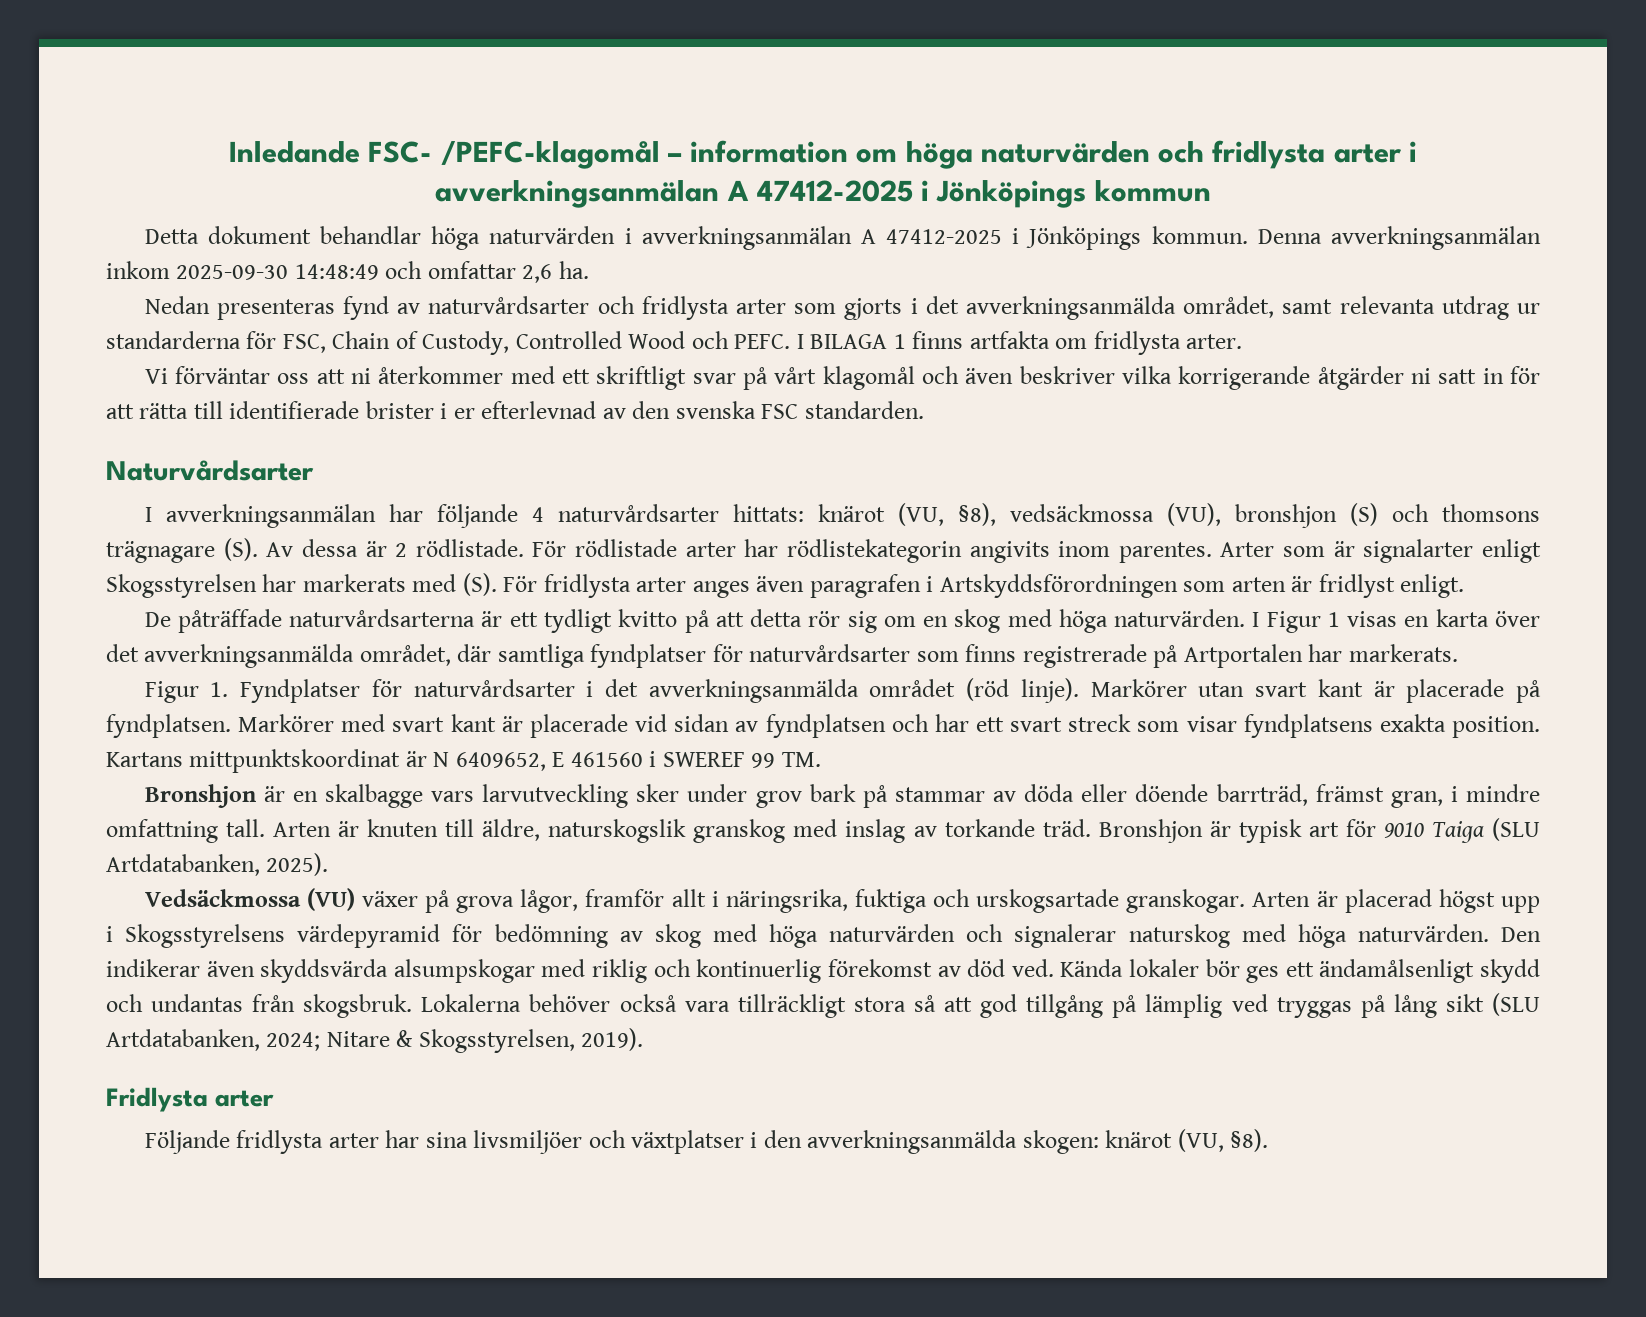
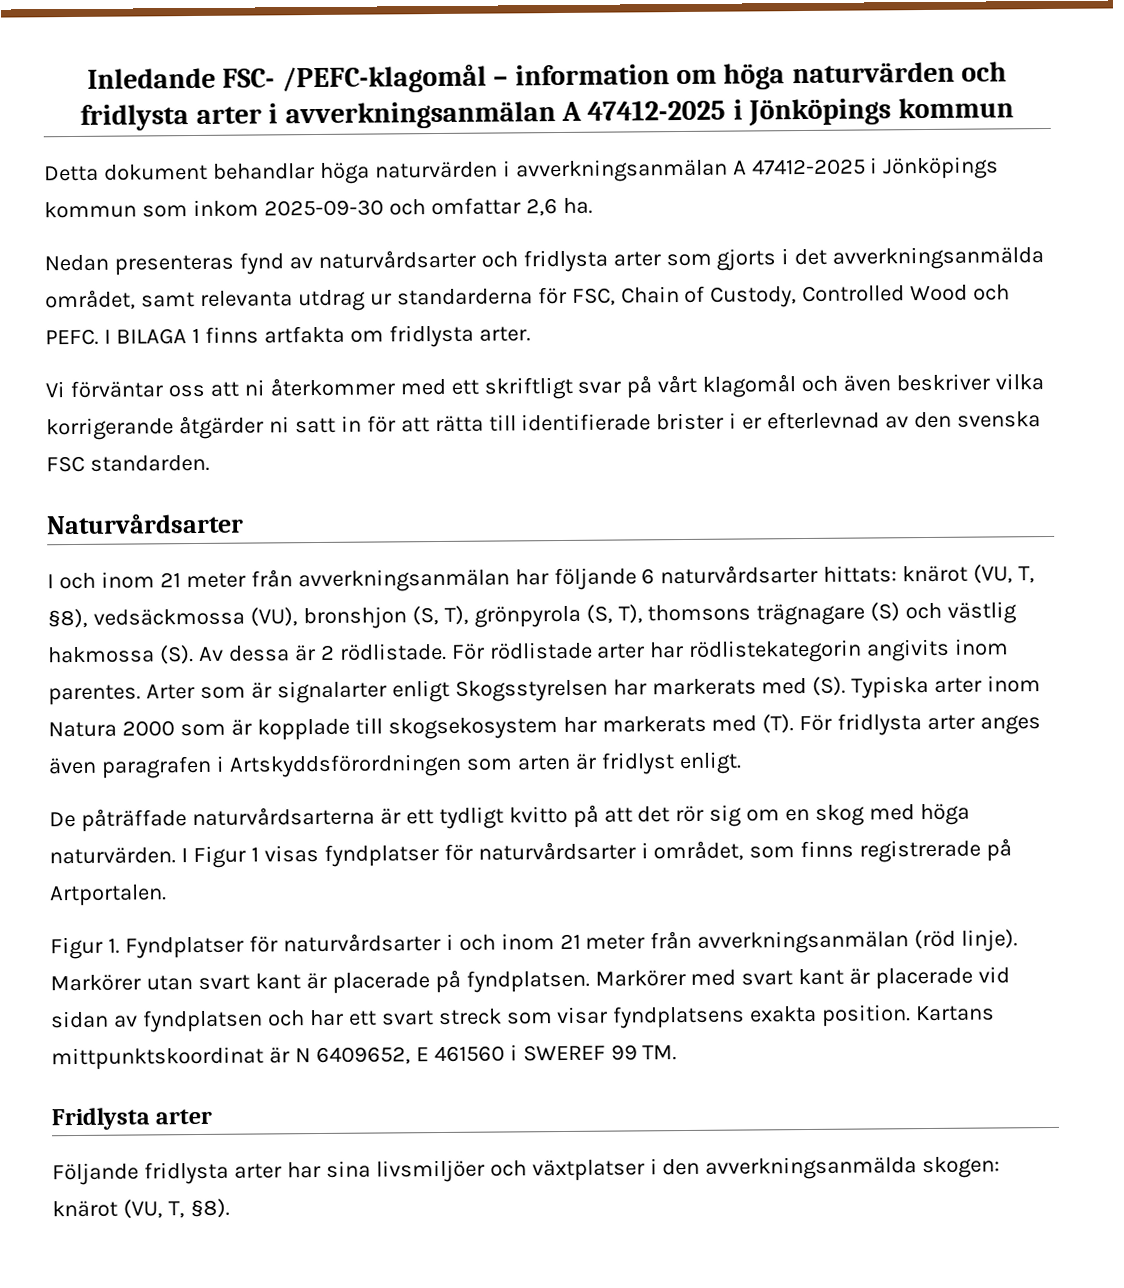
[1151,226,1541,250] kommun. Denna avverkningsanmälan -> [44,201,188,219] kommun som
[294,264,379,280] 14:48:49 -> (384, 208) none
(152, 514) none -> [58,569,293,590] och inom 21 meter från
[531,507,544,522] 4 -> [641,568,656,585] 6
(944, 514) none -> [1018,566,1036,584] T,
[1349,503,1540,526] [106,541,215,563] (S) och thomsons trägnagare -> [411,601,1018,628] [48,646,155,664] (S, T), grönpyrola (S, T), thomsons trägnagare (S) och västlig hakmossa
(497, 584) none -> [851,675,1042,699] [48,714,795,741] Typiska arter inom Natura 2000 som är kopplade till skogsekosystem har markerats med (T).
[750,609,803,627] detta -> [637,806,671,823] det
[1404,609,1541,627] [106,644,585,668] en karta över det avverkningsanmälda området, där samtliga -> (319, 854) none
(911, 653) none -> [640,840,745,862] i området,
[1183,644,1458,668] Artportalen har markerats. -> [49,884,167,907] Artportalen.
[605,679,956,703] det avverkningsanmälda området -> [458,930,910,954] och inom 21 meter från avverkningsanmälan
[144,784,1541,808] [106,818,1540,843] [106,853,329,876] [144,888,1541,913] [106,924,1541,948] [106,959,1540,983] [106,993,1540,1018] [106,1028,644,1053] // Bronshjon är en skalbagge vars larvutveckling sker under grov bark på stammar av döda eller döende barrträd, främst gran, i mindre omfattning tall. Arten är knuten till äldre, naturskogslik granskog med inslag av torkande träd. Bronshjon är typisk art för 9010 Taiga (SLU Artdatabanken, 2025). // Vedsäckmossa (VU) växer på grova lågor, framför allt i näringsrika, fuktiga och urskogsartade granskogar. Arten är placerad högst upp i Skogsstyrelsens värdepyramid för bedömning av skog med höga naturvärden och signalerar naturskog med höga naturvärden. Den indikerar även skyddsvärda alsumpskogar med riklig och kontinuerlig förekomst av död ved. Kända lokaler bör ges ett ändamålsenligt skydd och undantas från skogsbruk. Lokalerna behöver också vara tillräckligt stora så att god tillgång på lämplig ved tryggas på lång sikt (SLU Artdatabanken, 2024; Nitare & Skogsstyrelsen, 2019). -> (678, 1053) none
(1224, 1140) none -> [167,1201,185,1219] T,

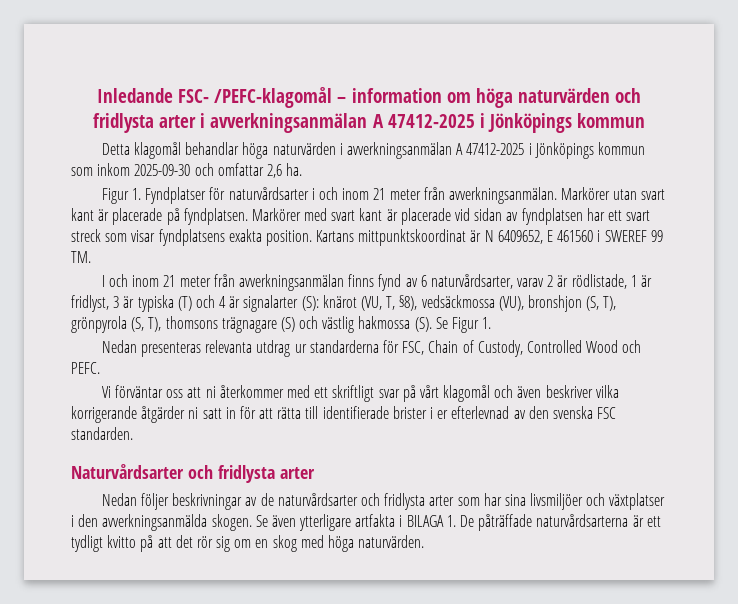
[103,163,208,181] dokument -> [134,142,182,159] klagomål
[44,246,1045,276] [45,289,195,311] Nedan presenteras fynd av naturvårdsarter och fridlysta arter som gjorts i det avverkningsanmälda området, samt -> [101,187,666,204] [71,208,651,225] [71,229,663,246] [71,251,91,263] [101,274,652,291] [71,295,617,312] [71,316,492,333] [101,340,202,357] Figur 1. Fyndplatser för naturvårdsarter i och inom 21 meter från avverkningsanmälan. Markörer utan svart kant är placerade på fyndplatsen. Markörer med svart kant är placerade vid sidan av fyndplatsen har ett svart streck som visar fyndplatsens exakta position. Kartans mittpunktskoordinat är N 6409652, E 461560 i SWEREF 99 TM. // I och inom 21 meter från avverkningsanmälan finns fynd av 6 naturvårdsarter, varav 2 är rödlistade, 1 är fridlyst, 3 är typiska (T) och 4 är signalarter (S): knärot (VU, T, §8), vedsäckmossa (VU), bronshjon (S, T), grönpyrola (S, T), thomsons trägnagare (S) och västlig hakmossa (S). Se Figur 1. // Nedan presenteras
[103,324,531,348] I BILAGA 1 finns artfakta om fridlysta arter. -> (100, 368) none
[47,564,1036,593] [47,601,1018,630] [48,638,1010,665] [48,675,1042,706] [48,713,1042,741] [48,751,742,779] // I och inom 21 meter från avverkningsanmälan har följande 6 naturvårdsarter hittats: knärot (VU, T, §8), vedsäckmossa (VU), bronshjon (S, T), grönpyrola (S, T), thomsons trägnagare (S) och västlig hakmossa (S). Av dessa är 2 rödlistade. För rödlistade arter har rödlistekategorin angivits inom parentes. Arter som är signalarter enligt Skogsstyrelsen har markerats med (S). Typiska arter inom Natura 2000 som är kopplade till skogsekosystem har markerats med (T). För fridlysta arter anges även paragrafen i Artskyddsförordningen som arten är fridlyst enligt. // -> [187,465,315,483] [101,493,666,510] [71,514,456,531] och fridlysta arter // Nedan följer beskrivningar av de naturvårdsarter och fridlysta arter som har sina livsmiljöer och växtplatser i den avverkningsanmälda skogen. Se även ytterligare artfakta i BILAGA 1.
[180,838,1013,869] [49,884,167,907] [50,929,1019,960] [50,966,1011,994] [50,1004,996,1033] [51,1044,678,1071] [51,1107,213,1131] [52,1156,1001,1186] [52,1198,230,1219] I Figur 1 visas fyndplatser för naturvårdsarter i området, som finns registrerade på Artportalen. // Figur 1. Fyndplatser för naturvårdsarter i och inom 21 meter från avverkningsanmälan (röd linje). Markörer utan svart kant är placerade på fyndplatsen. Markörer med svart kant är placerade vid sidan av fyndplatsen och har ett svart streck som visar fyndplatsens exakta position. Kartans mittpunktskoordinat är N 6409652, E 461560 i SWEREF 99 TM. // Fridlysta arter // Följande fridlysta arter har sina livsmiljöer och växtplatser i den avverkningsanmälda skogen: knärot (VU, T, §8). -> (425, 541) none

